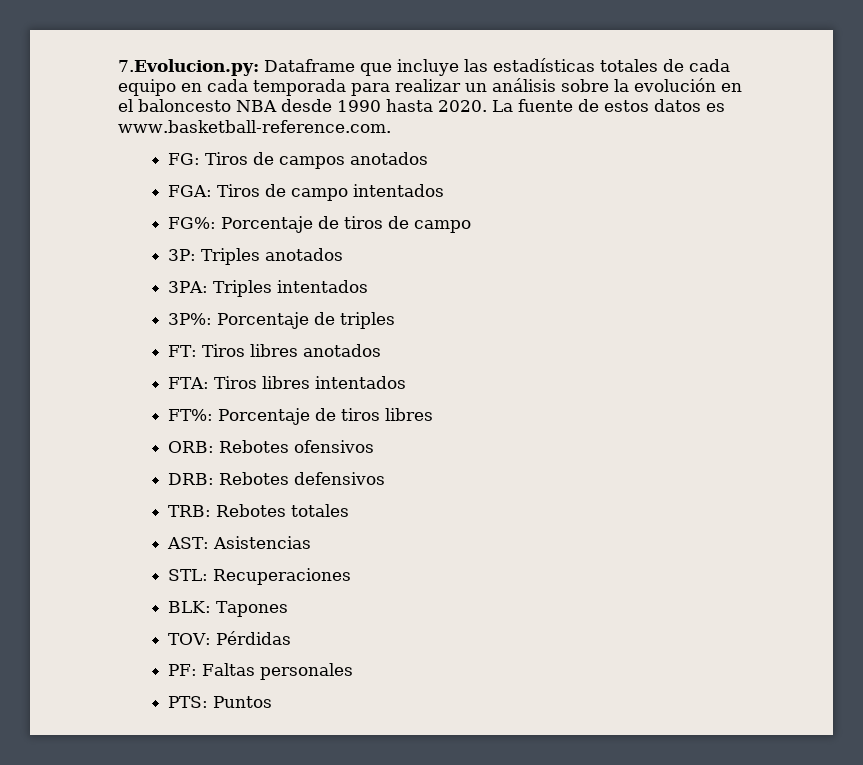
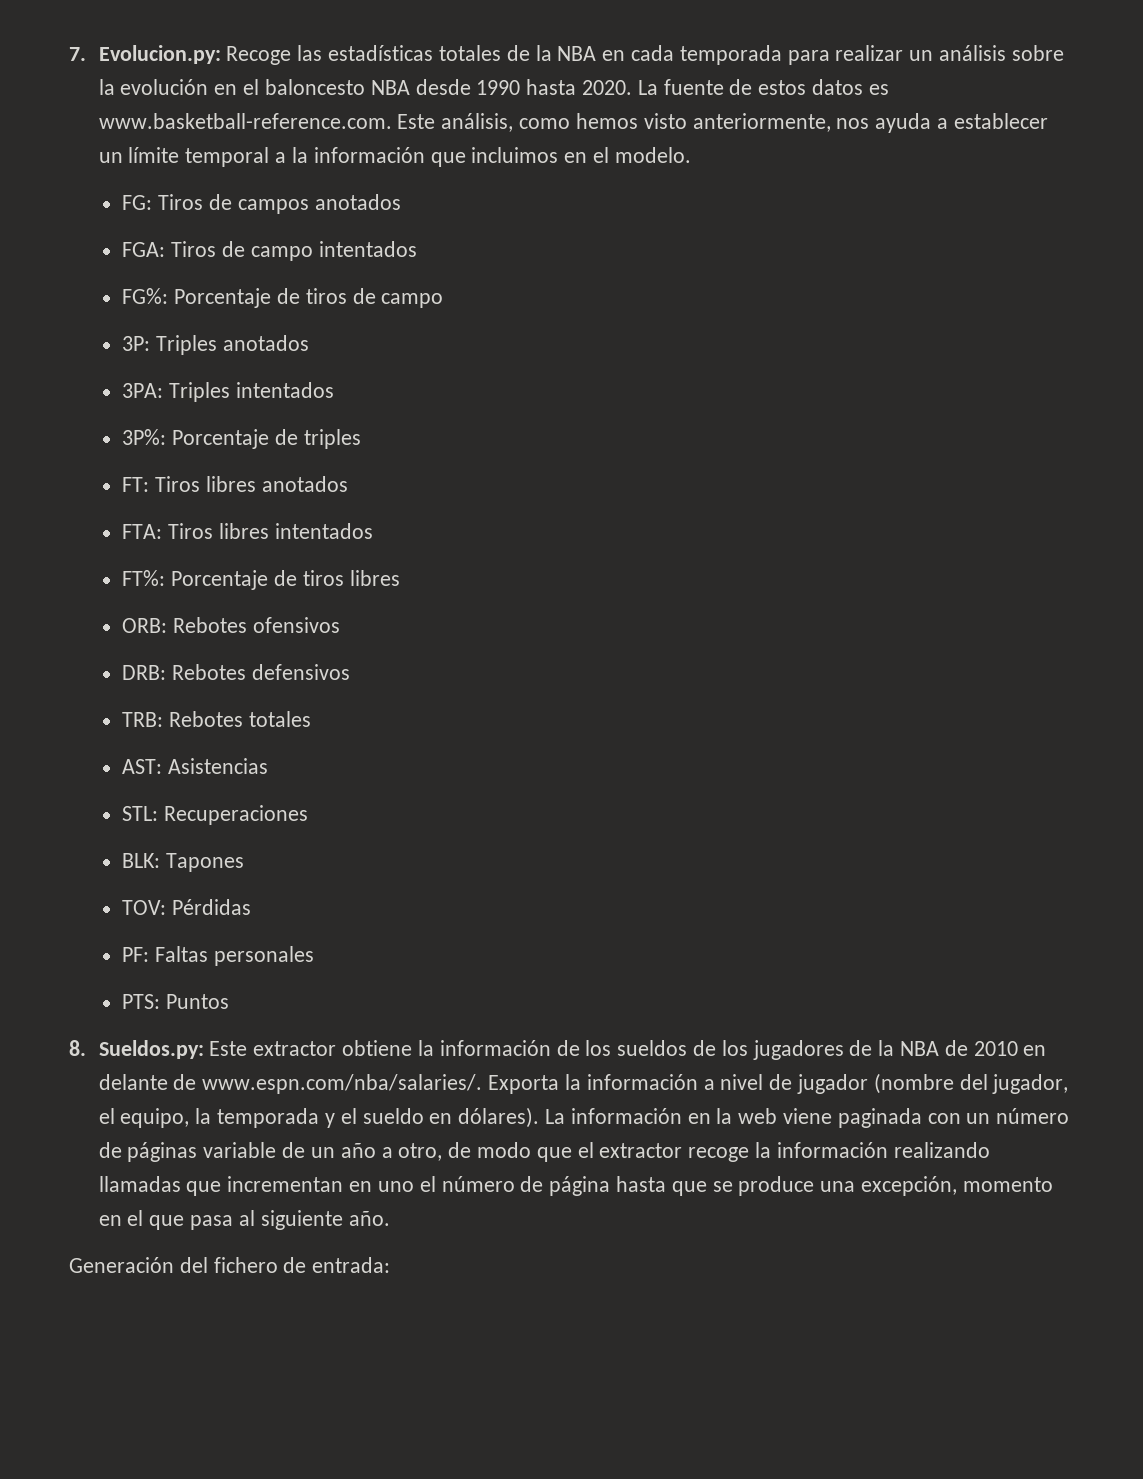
[118,59,459,76] 7.Evolucion.py: Dataframe que incluye -> [69,45,292,65] 7. Evolucion.py: Recoge
[689,59,730,72] [118,79,176,96] cada equipo -> [535,45,597,61] la NBA
(391, 126) none -> [397,113,1048,133] [98,147,691,167] Este análisis, como hemos visto anteriormente, nos ayuda a establecer un límite temporal a la información que incluimos en el modelo.
(272, 702) none -> [69,1040,1047,1060] [98,1073,1069,1094] [98,1107,1070,1128] [98,1142,990,1162] [98,1176,1053,1196] [98,1210,390,1230] [69,1257,391,1273] // 8. Sueldos.py: Este extractor obtiene la información de los sueldos de los jugadores de la NBA de 2010 en delante de www.espn.com/nba/salaries/. Exporta la información a nivel de jugador (nombre del jugador, el equipo, la temporada y el sueldo en dólares). La información en la web viene paginada con un número de páginas variable de un año a otro, de modo que el extractor recoge la información realizando llamadas que incrementan en uno el número de página hasta que se produce una excepción, momento en el que pasa al siguiente año. // Generación del fichero de entrada:

